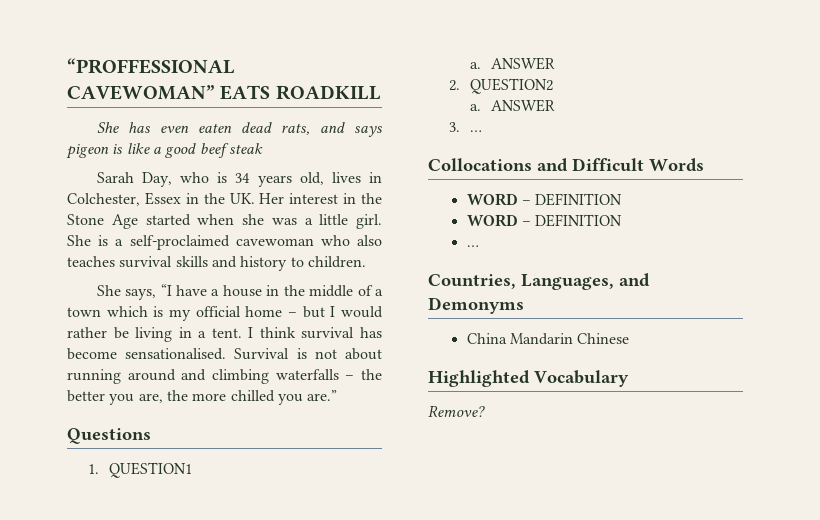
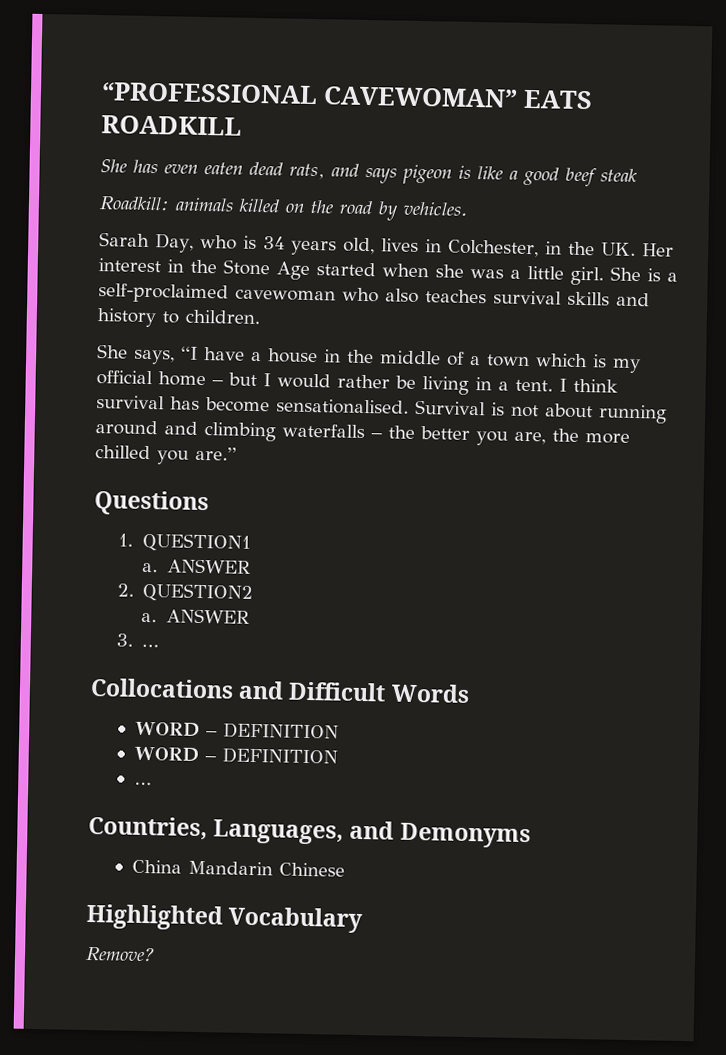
[67,58,235,74] “PROFFESSIONAL -> [101,82,318,105] “PROFESSIONAL
(263, 148) none -> [99,196,469,221] // Roadkill: animals killed on the road by vehicles.
[144,192,181,205] Essex -> (539, 248) none

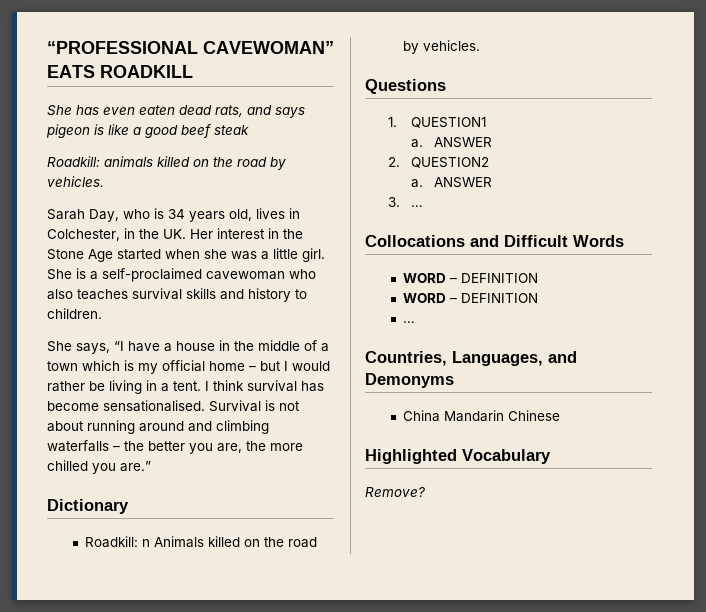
(237, 453) none -> [47,499,129,514] [84,536,317,548] [402,40,480,54] // Dictionary // Roadkill: n Animals killed on the road by vehicles.

